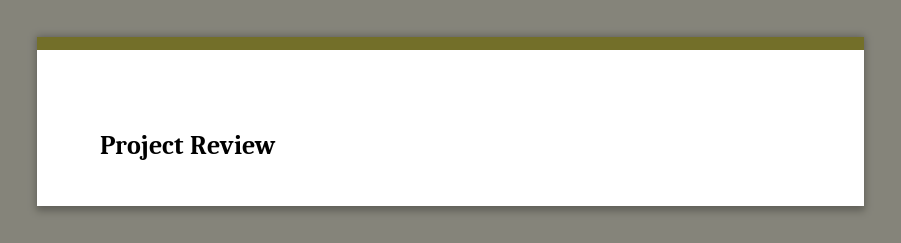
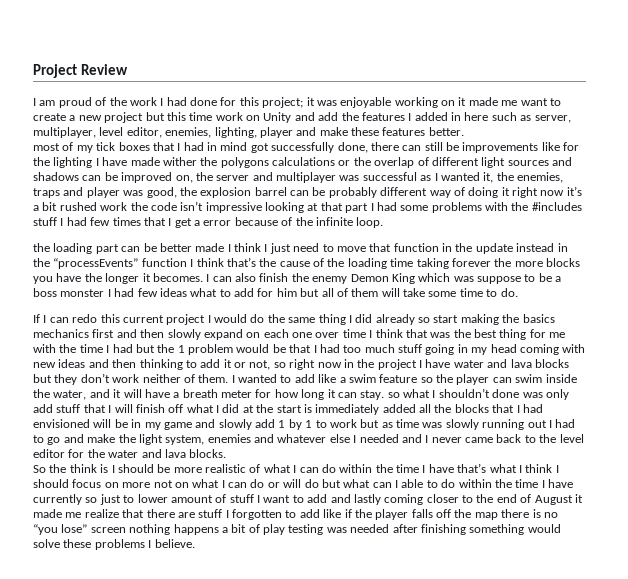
(277, 144) none -> [33,97,561,108] [33,112,571,123] [33,127,464,138] [33,142,580,153] [33,157,572,168] [33,172,563,183] [33,186,582,198] [33,201,582,213] [33,217,384,228] [33,243,568,254] [33,257,580,269] [33,273,562,284] [33,288,518,297] [33,314,555,325] [33,329,566,340] [33,344,586,355] [33,359,569,370] [33,373,577,385] [33,388,569,400] [33,404,543,415] [33,419,576,430] [33,434,584,445] [33,449,227,458] [33,463,559,473] [33,479,573,488] [33,494,583,505] [33,509,558,520] [33,524,561,535] [33,539,195,550] // I am proud of the work I had done for this project; it was enjoyable working on it made me want to create a new project but this time work on Unity and add the features I added in here such as server, multiplayer, level editor, enemies, lighting, player and make these features better. // most of my tick boxes that I had in mind got successfully done, there can still be improvements like for the lighting I have made wither the polygons calculations or the overlap of different light sources and shadows can be improved on, the server and multiplayer was successful as I wanted it, the enemies, traps and player was good, the explosion barrel can be probably different way of doing it right now it’s a bit rushed work the code isn’t impressive looking at that part I had some problems with the #includes stuff I had few times that I get a error because of the infinite loop. // the loading part can be better made I think I just need to move that function in the update instead in the “processEvents” function I think that’s the cause of the loading time taking forever the more blocks you have the longer it becomes. I can also finish the enemy Demon King which was suppose to be a boss monster I had few ideas what to add for him but all of them will take some time to do. // If I can redo this current project I would do the same thing I did already so start making the basics mechanics first and then slowly expand on each one over time I think that was the best thing for me with the time I had but the 1 problem would be that I had too much stuff going in my head coming with new ideas and then thinking to add it or not, so right now in the project I have water and lava blocks but they don’t work neither of them. I wanted to add like a swim feature so the player can swim inside the water, and it will have a breath meter for how long it can stay. so what I shouldn’t done was only add stuff that I will finish off what I did at the start is immediately added all the blocks that I had envisioned will be in my game and slowly add 1 by 1 to work but as time was slowly running out I had to go and make the light system, enemies and whatever else I needed and I never came back to the level editor for the water and lava blocks. // So the think is I should be more realistic of what I can do within the time I have that’s what I think I should focus on more not on what I can do or will do but what can I able to do within the time I have currently so just to lower amount of stuff I want to add and lastly coming closer to the end of August it made me realize that there are stuff I forgotten to add like if the player falls off the map there is no “you lose” screen nothing happens a bit of play testing was needed after finishing something would solve these problems I believe.

